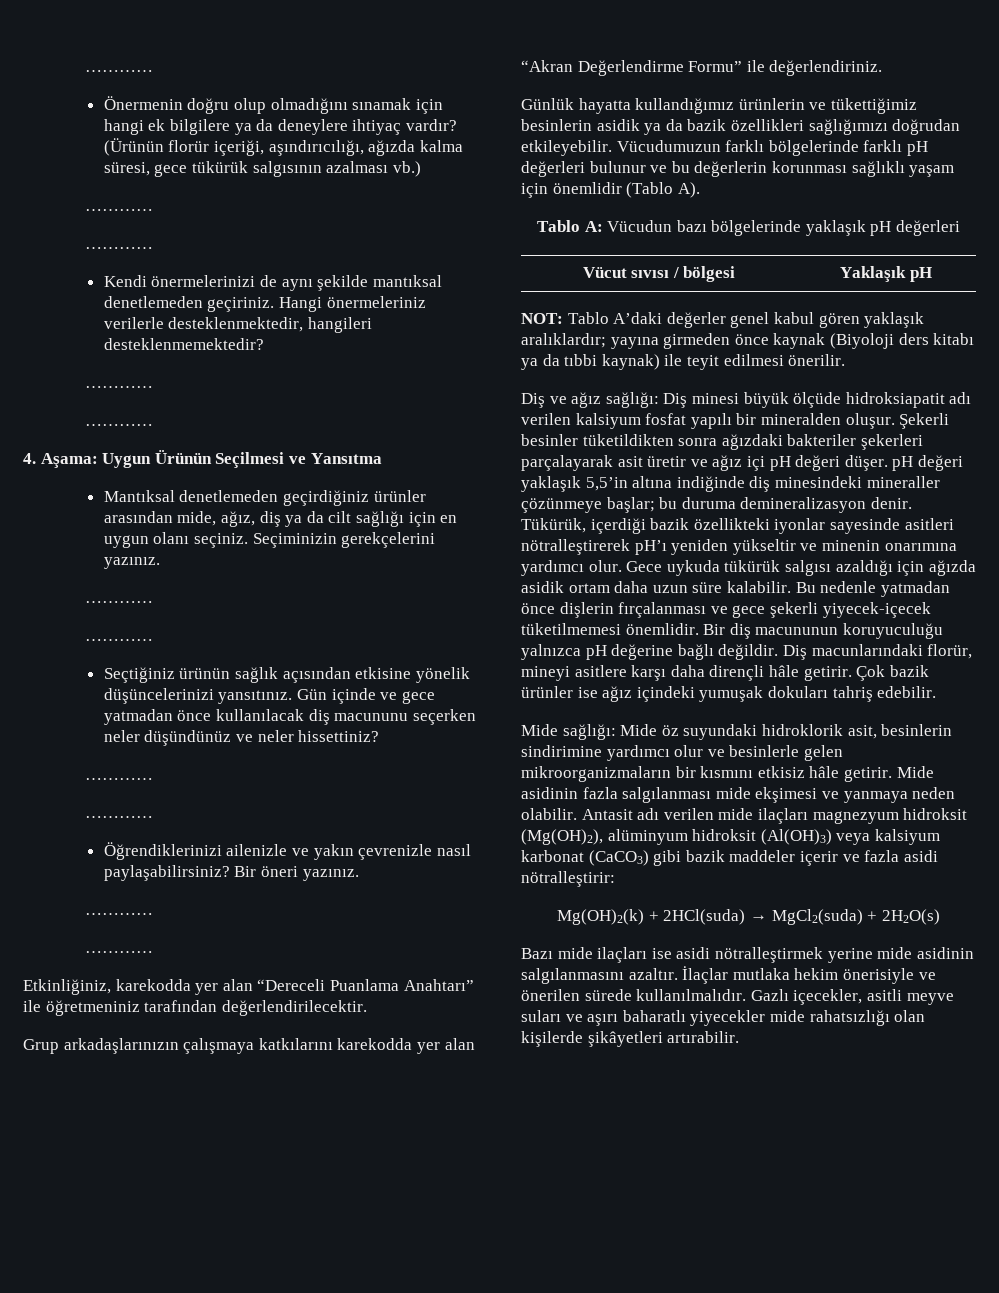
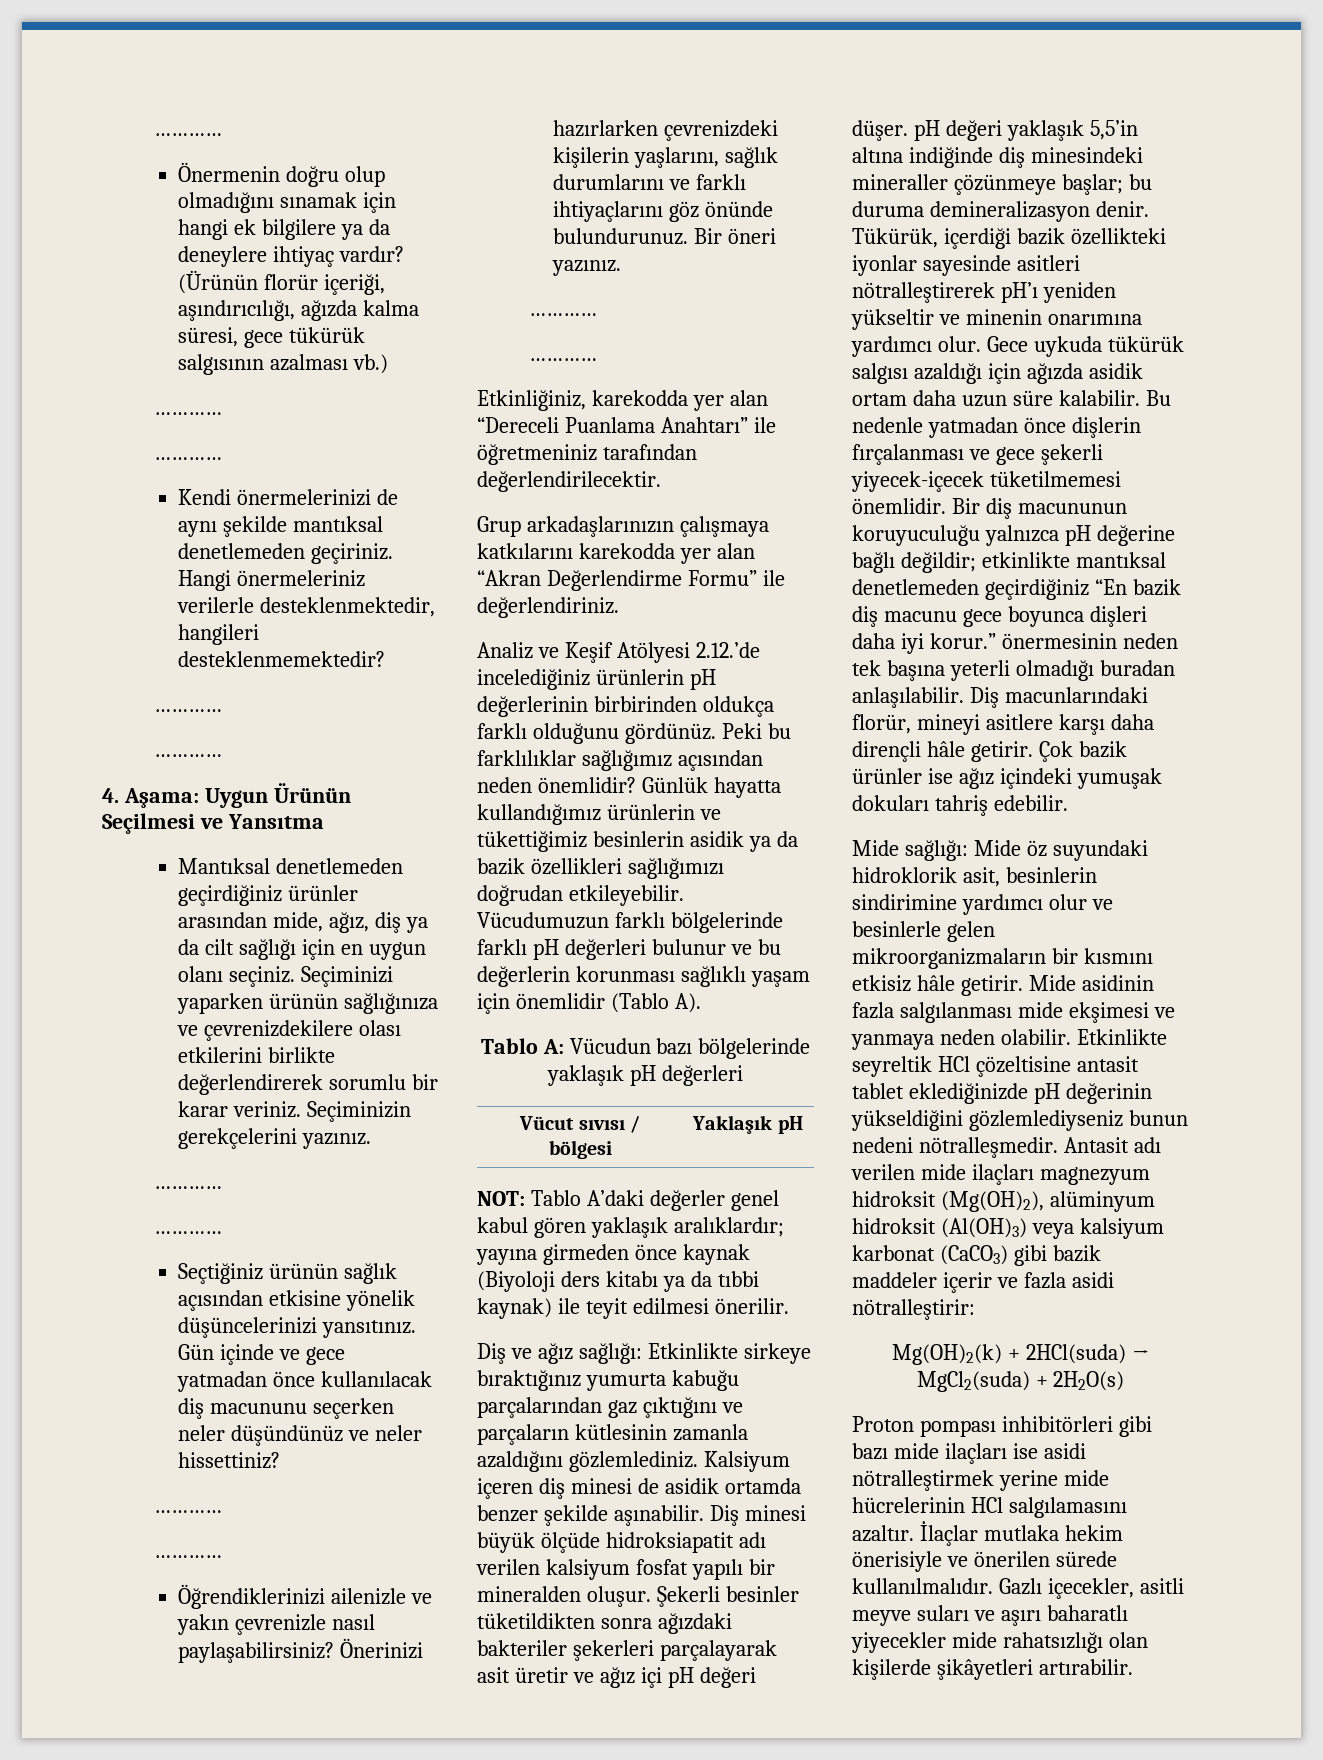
(248, 540) none -> [301,966,394,987] [177,993,439,1014] [177,1020,402,1041] [178,1047,336,1063] [178,1074,439,1095] [178,1101,302,1118] Seçiminizi yaparken ürünün sağlığınıza ve çevrenizdekilere olası etkilerini birlikte değerlendirerek sorumlu bir karar veriniz.
(230, 873) none -> [340,1638,424,1659] [553,120,779,141] [553,147,779,168] [553,174,747,190] [553,201,774,222] [553,228,689,245] Önerinizi hazırlarken çevrenizdeki kişilerin yaşlarını, sağlık durumlarını ve farklı ihtiyaçlarını göz önünde bulundurunuz.
(883, 68) none -> [477,642,760,663] [477,669,716,690] [477,696,774,717] [477,723,791,744] [477,750,763,771] [477,777,636,793] Analiz ve Keşif Atölyesi 2.12.’de incelediğiniz ürünlerin pH değerlerinin birbirinden oldukça farklı olduğunu gördünüz. Peki bu farklılıklar sağlığımız açısından neden önemlidir?
(659, 400) none -> [647,1343,811,1364] [477,1370,739,1391] [477,1397,743,1418] [477,1424,748,1445] [477,1451,790,1472] [477,1478,801,1499] [477,1505,704,1526] Etkinlikte sirkeye bıraktığınız yumurta kabuğu parçalarından gaz çıktığını ve parçaların kütlesinin zamanla azaldığını gözlemlediniz. Kalsiyum içeren diş minesi de asidik ortamda benzer şekilde aşınabilir.
[718,644,779,660] değildir. -> [900,552,1166,573] [852,579,1181,600] [852,606,1147,627] [852,633,1178,654] [852,660,1175,681] [852,687,964,708] değildir; etkinlikte mantıksal denetlemeden geçirdiğiniz “En bazik diş macunu gece boyunca dişleri daha iyi korur.” önermesinin neden tek başına yeterli olmadığı buradan anlaşılabilir.
(577, 814) none -> [1076,1029,1167,1045] [852,1056,1139,1077] [852,1083,1152,1104] [851,1110,1188,1131] [852,1137,1058,1158] Etkinlikte seyreltik HCl çözeltisine antasit tablet eklediğinizde pH değerinin yükseldiğini gözlemlediyseniz bunun nedeni nötralleşmedir.
[521,948,553,959] Bazı -> [852,1416,1152,1437] [852,1443,888,1460] Proton pompası inhibitörleri gibi bazı
[916,947,974,959] [521,968,624,984] asidinin salgılanmasını -> [852,1497,1127,1518] hücrelerinin HCl salgılamasını

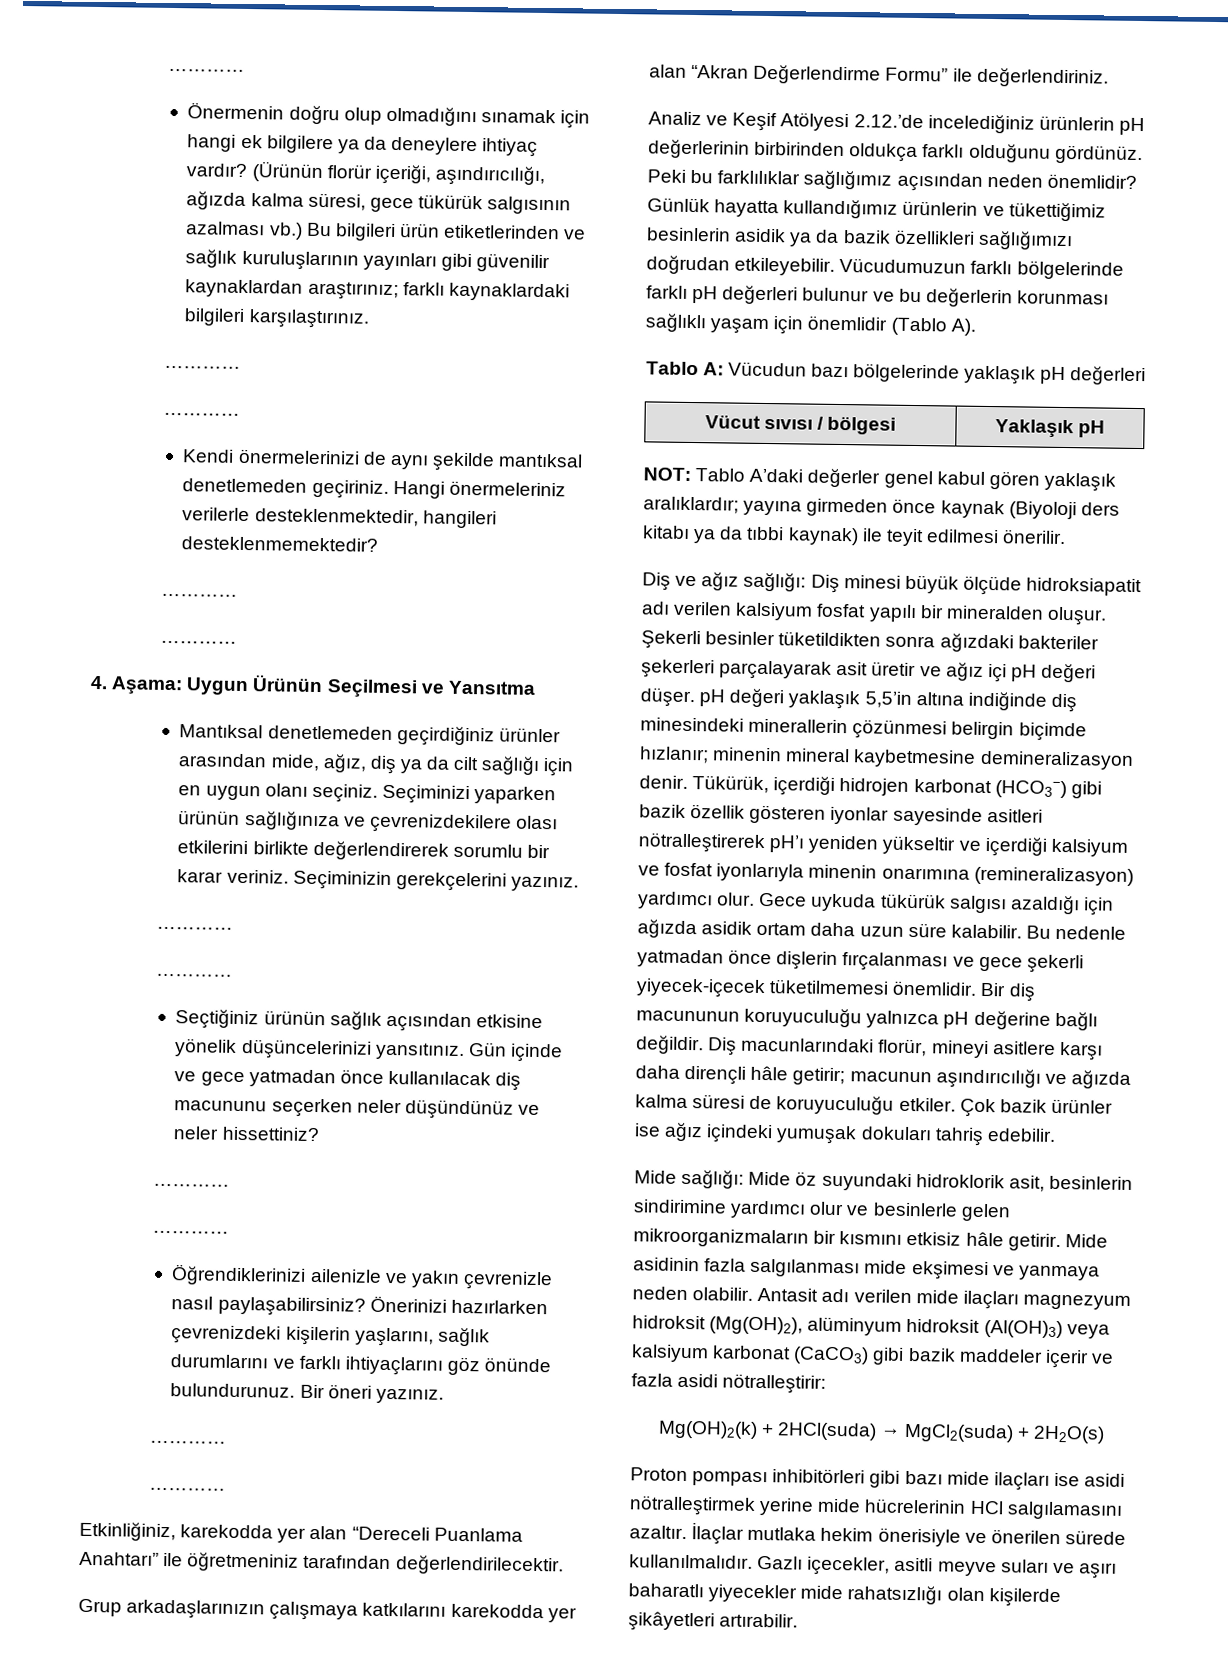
(389, 364) none -> [306,222,587,241] [185,249,550,273] [185,279,570,302] [184,308,370,329] Bu bilgileri ürün etiketlerinden ve sağlık kuruluşlarının yayınları gibi güvenilir kaynaklardan araştırınız; farklı kaynaklardaki bilgileri karşılaştırınız.
[647,1343,811,1364] [477,1370,739,1391] [477,1397,743,1418] [477,1424,748,1445] [477,1451,790,1472] [477,1478,801,1499] [477,1505,704,1526] Etkinlikte sirkeye bıraktığınız yumurta kabuğu parçalarından gaz çıktığını ve parçaların kütlesinin zamanla azaldığını gözlemlediniz. Kalsiyum içeren diş minesi de asidik ortamda benzer şekilde aşınabilir. -> (807, 582) none
[852,174,1152,195] [852,201,1149,222] [852,228,1166,249] mineraller çözünmeye başlar; bu duruma demineralizasyon denir. Tükürük, içerdiği bazik özellikteki -> [748,718,1087,742] [639,746,1134,770] [639,775,1102,799] [639,804,827,824] minerallerin çözünmesi belirgin biçimde hızlanır; minenin mineral kaybetmesine demineralizasyon denir. Tükürük, içerdiği hidrojen karbonat (HCO3−) gibi bazik özellik gösteren
(960, 319) none -> [984,836,1128,857] [638,862,805,882] içerdiği kalsiyum ve fosfat iyonlarıyla
(1142, 319) none -> [973,866,1134,886] (remineralizasyon)
[900,552,1166,573] [852,579,1181,600] [852,606,1147,627] [852,633,1178,654] [852,660,1175,681] [852,687,964,708] değildir; etkinlikte mantıksal denetlemeden geçirdiğiniz “En bazik diş macunu gece boyunca dişleri daha iyi korur.” önermesinin neden tek başına yeterli olmadığı buradan anlaşılabilir. -> [636,1035,704,1055] değildir.
[970,741,1033,762] getirir. -> [792,1067,1131,1089] [635,1094,956,1115] getirir; macunun aşındırıcılığı ve ağızda kalma süresi de koruyuculuğu etkiler.
[1076,1029,1167,1045] [852,1056,1139,1077] [852,1083,1152,1104] [851,1110,1188,1131] [852,1137,1058,1158] Etkinlikte seyreltik HCl çözeltisine antasit tablet eklediğinizde pH değerinin yükseldiğini gözlemlediyseniz bunun nedeni nötralleşmedir. -> (754, 1294) none

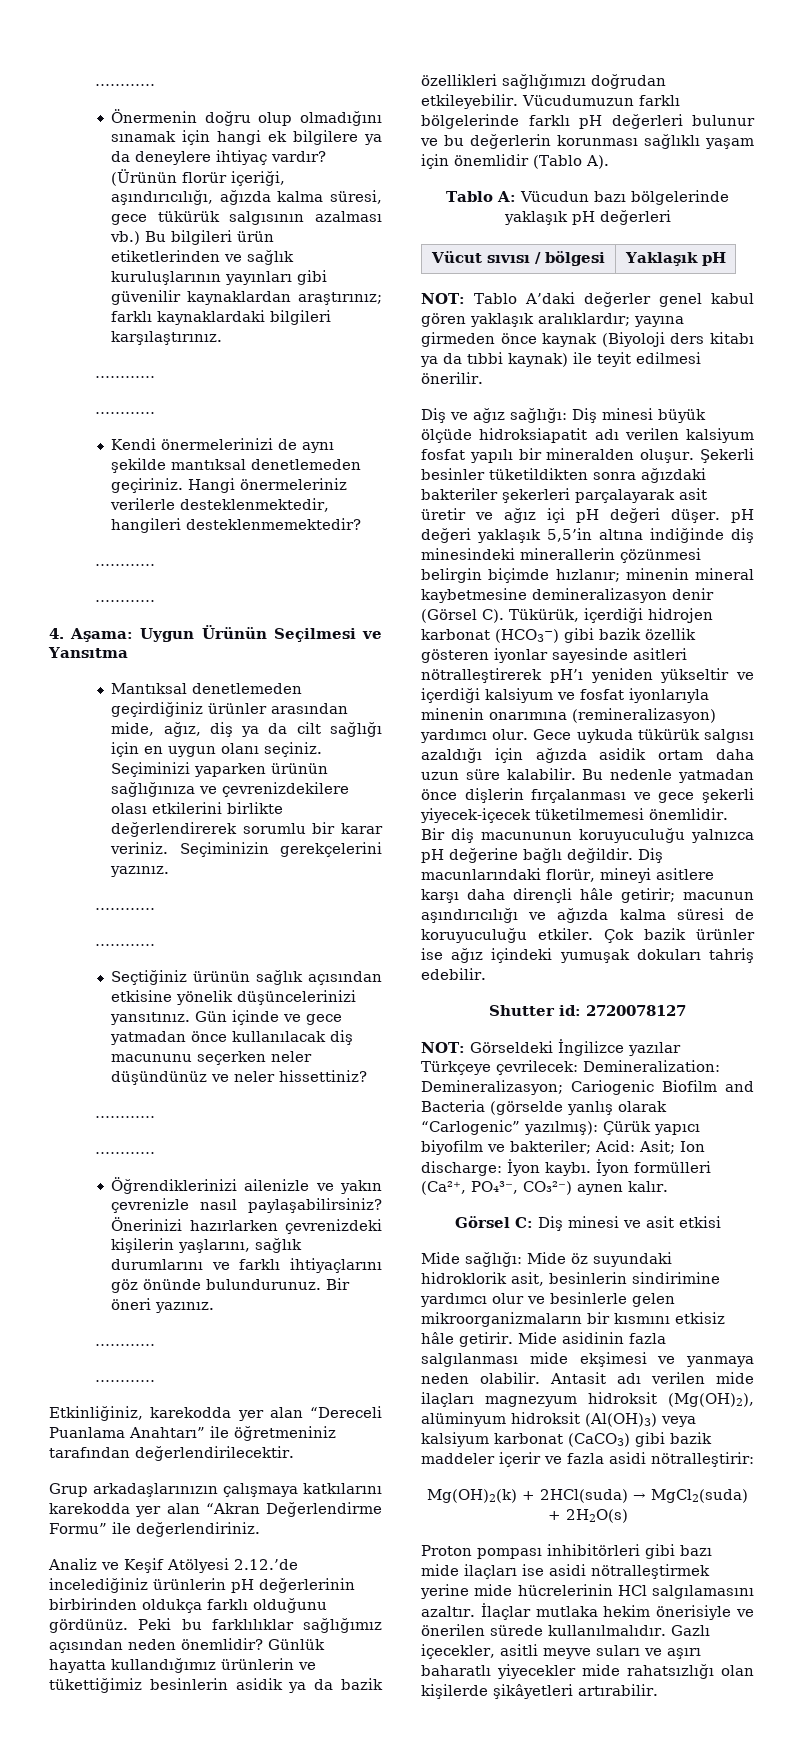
[639,775,688,789] denir. -> [672,588,714,600] [421,609,504,623] denir (Görsel C).
(1056, 1135) none -> [489,1005,686,1016] [421,1039,681,1056] [421,1060,720,1075] [421,1080,754,1095] [421,1100,667,1115] [421,1120,700,1135] [421,1140,705,1155] [421,1159,711,1176] [421,1181,668,1195] [454,1216,721,1231] // Shutter id: 2720078127 // NOT: Görseldeki İngilizce yazılar Türkçeye çevrilecek: Demineralization: Demineralizasyon; Cariogenic Biofilm and Bacteria (görselde yanlış olarak “Carlogenic” yazılmış): Çürük yapıcı biyofilm ve bakteriler; Acid: Asit; Ion discharge: İyon kaybı. İyon formülleri (Ca²⁺, PO₄³⁻, CO₃²⁻) aynen kalır. // Görsel C: Diş minesi ve asit etkisi

